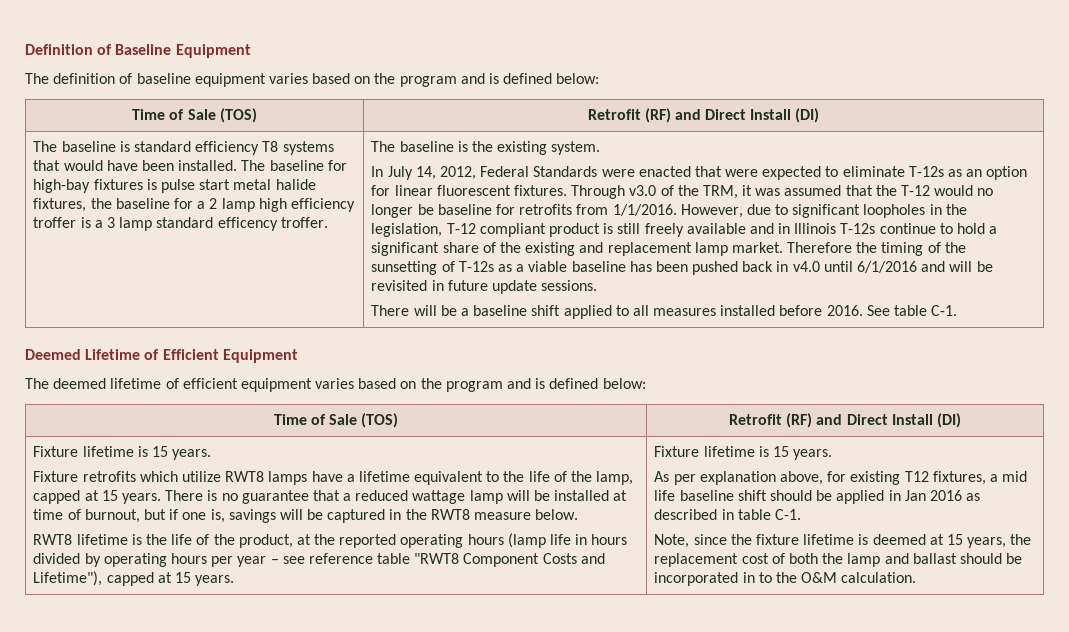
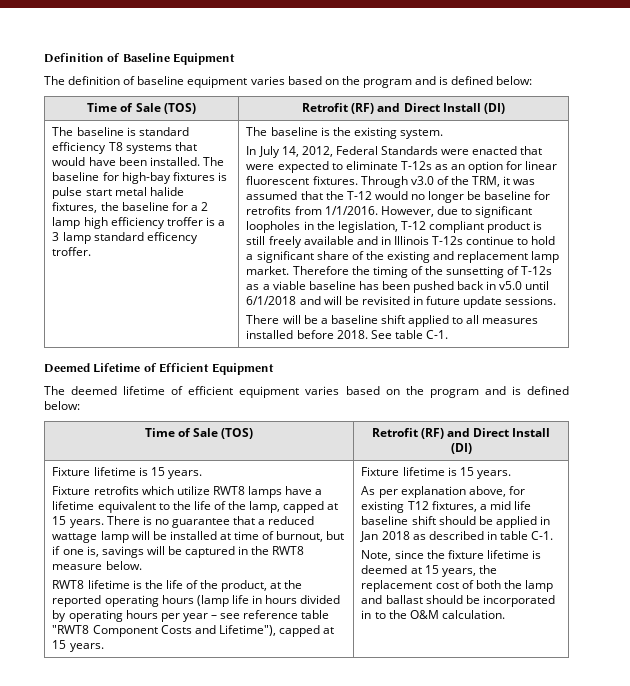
[792,261,918,273] v4.0 until 6/1/2016 -> [499,281,550,290] [246,296,297,305] v5.0 until 6/1/2018
[826,305,863,316] 2016. -> [336,330,368,339] 2018.
[929,490,962,501] 2016 -> [381,531,410,540] 2018

